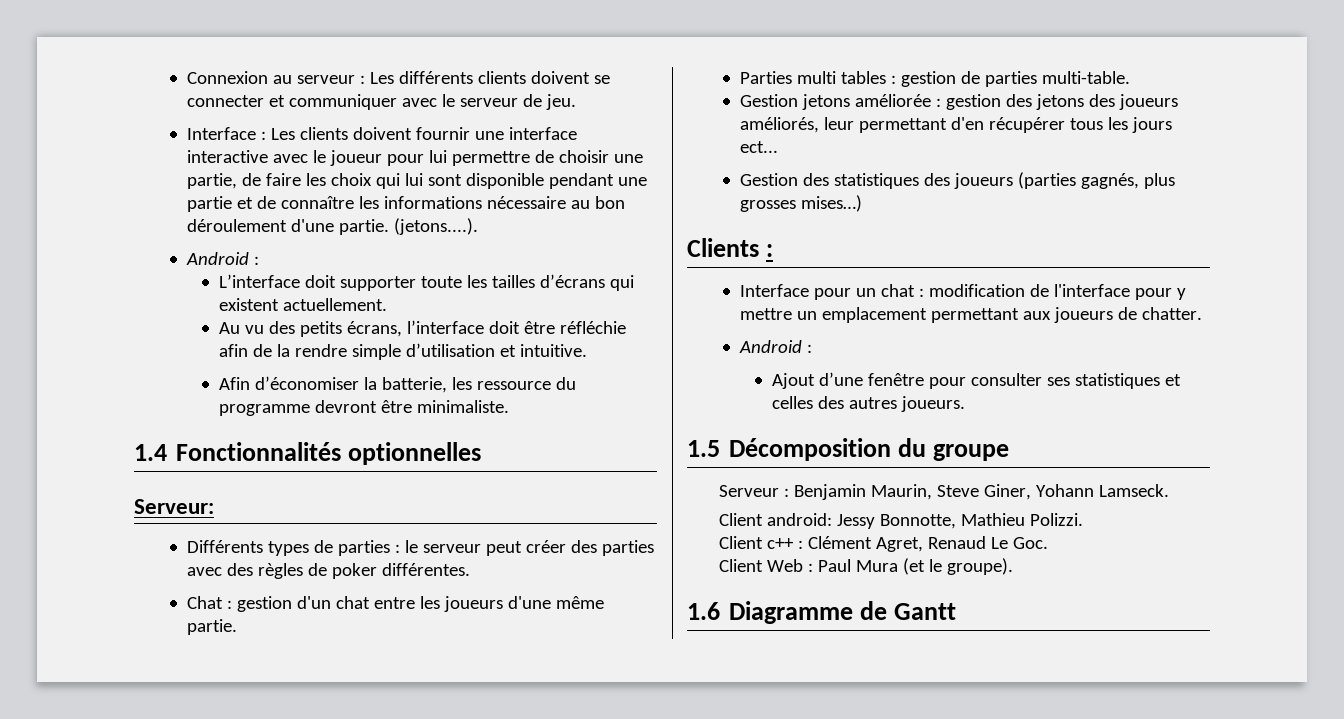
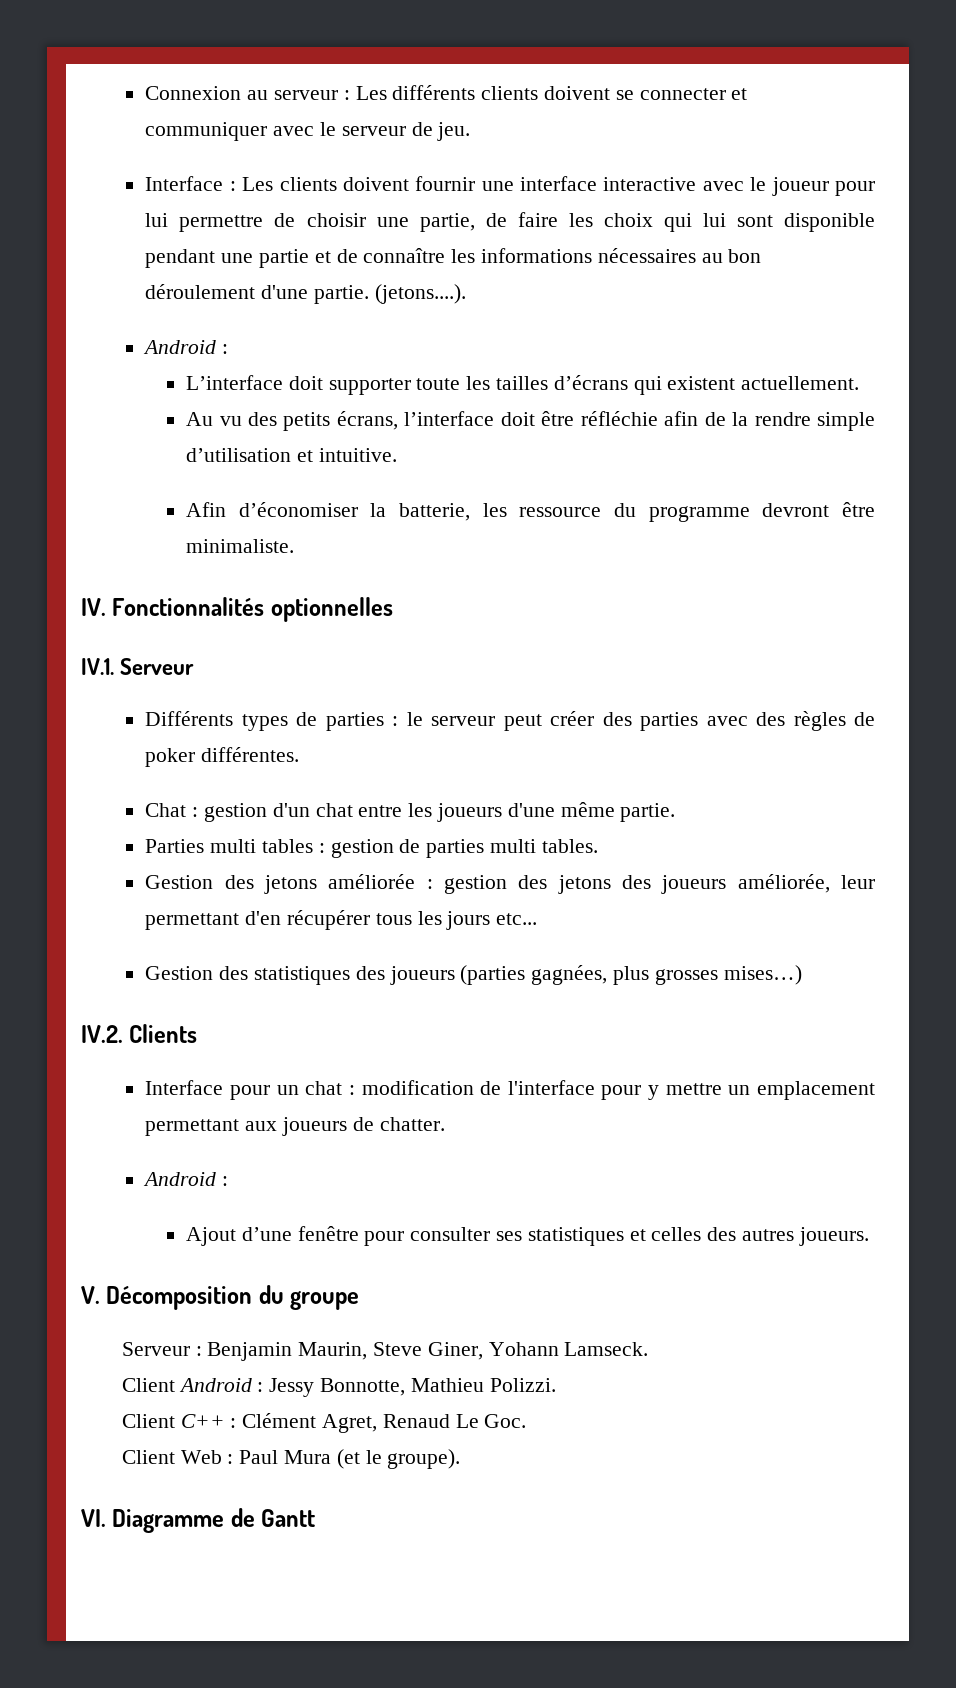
[486,196,566,209] nécessaire -> [597,248,696,263] nécessaires
[134,444,167,461] 1.4 -> [81,598,106,616] IV.
[134,499,214,514] Serveur: -> [81,658,195,675] IV.1. Serveur
[1041,71,1130,84] [739,94,798,107] multi-table. // Gestion -> [489,839,598,853] [145,875,254,889] multi tables. // Gestion des
[739,117,819,133] améliorés, -> [737,874,830,893] améliorée,
[739,141,778,153] ect... -> [496,913,538,925] etc...
[1080,173,1139,189] gagnés, -> [531,965,608,985] gagnées,
(862, 203) none -> [81,1025,123,1043] IV.2.
[766,244,774,257] : -> (198, 1033) none
[687,440,720,457] 1.5 -> [81,1286,100,1304] V.
[767,513,833,526] android: -> [178,1378,264,1392] Android :
[767,538,795,549] c++ -> [180,1414,225,1428] C++
[687,602,720,620] 1.6 -> [81,1509,106,1527] VI.

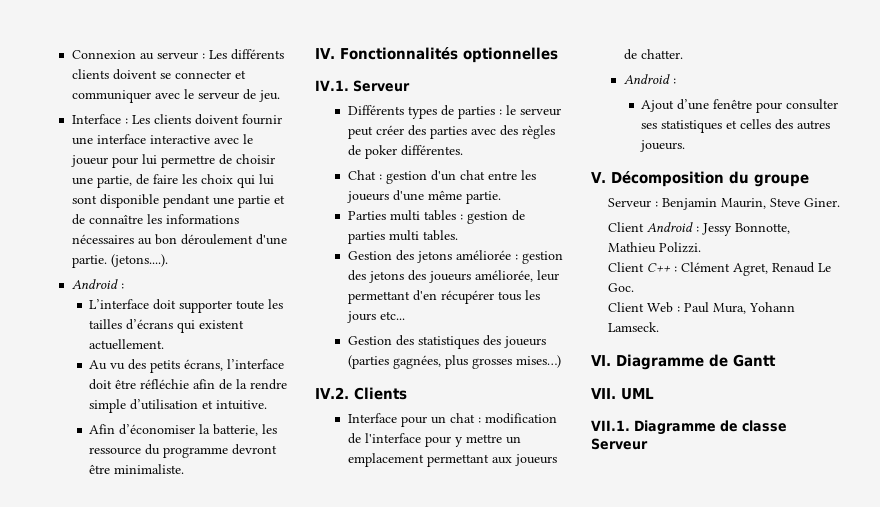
[427,1342,649,1360] Giner, Yohann Lamseck. -> [804,198,841,207] Giner.
[283,1449,461,1469] Mura (et le groupe). -> [713,302,796,314] [608,322,660,332] Mura, Yohann Lamseck.
(316, 1518) none -> [591,388,654,400] [591,420,787,435] [591,438,648,450] // VII. UML // VII.1. Diagramme de classe Serveur

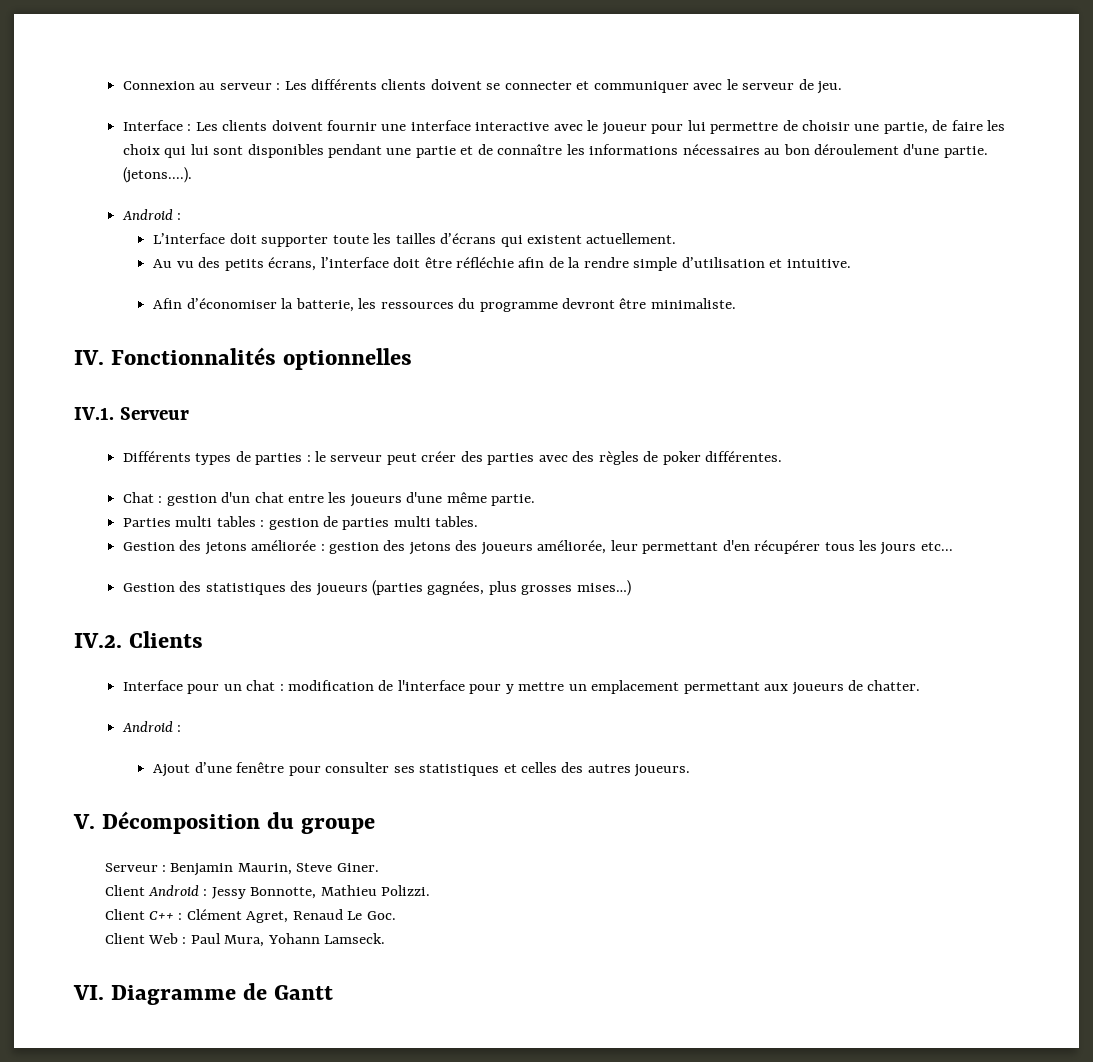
[99,194,159,208] disponible -> [247,144,324,158] disponibles
[89,447,142,455] ressource -> [380,302,454,309] ressources
[591,388,654,400] [591,420,787,435] [591,438,648,450] // VII. UML // VII.1. Diagramme de classe Serveur -> (334, 992) none

